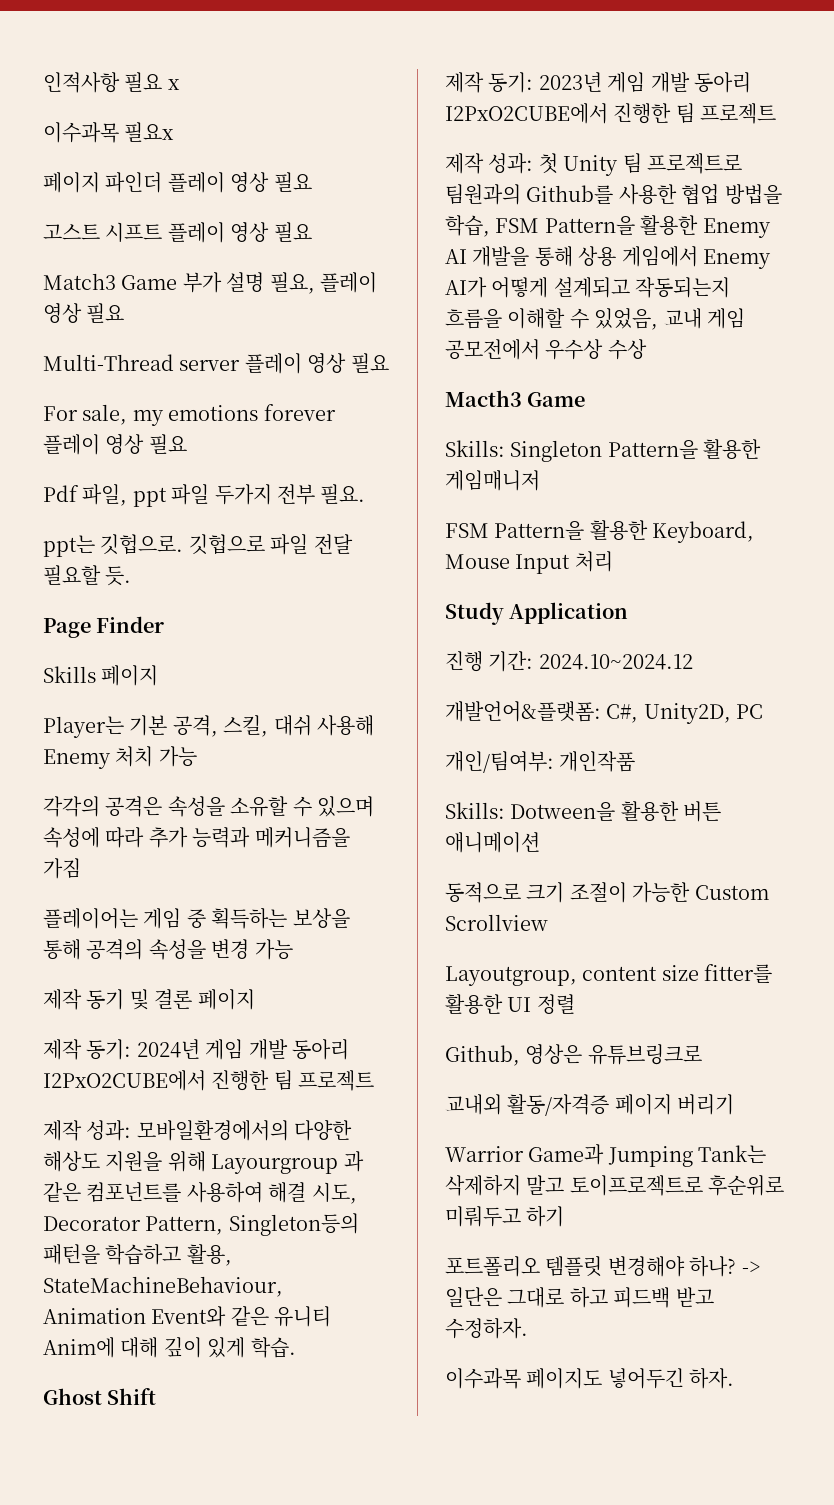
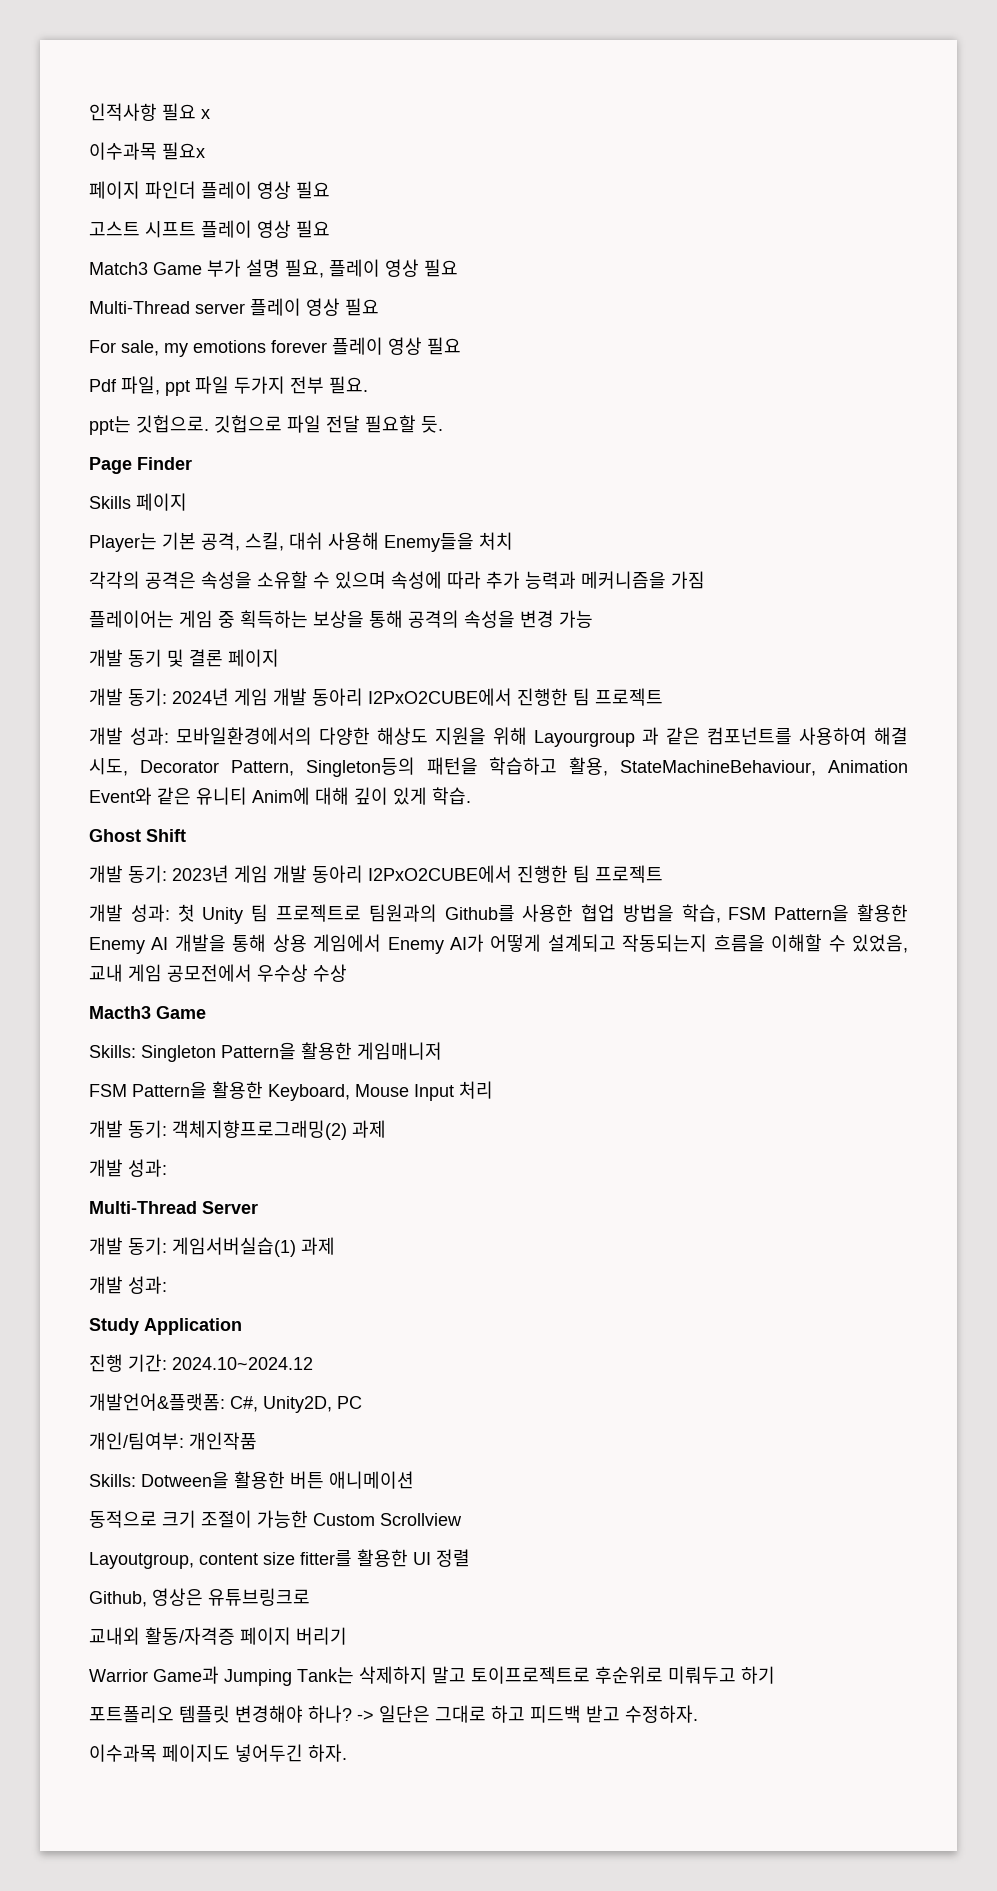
[43,749,111,769] Enemy -> [384,532,474,552] Enemy들을
[158,746,197,767] 가능 -> (513, 541) none
[43,989,82,1010] 제작 -> [89,649,123,667] 개발
[43,1039,82,1060] 제작 -> [89,688,123,706] 개발
[43,1120,82,1141] 제작 -> [89,727,123,745] 개발
[445,72,484,93] 제작 -> [89,865,123,883] 개발
[445,153,484,174] 제작 -> [89,904,123,922] 개발
(613, 561) none -> [89,1120,386,1140] [89,1159,167,1177] [89,1201,258,1214] [89,1237,335,1257] [89,1276,167,1294] // 개발 동기: 객체지향프로그래밍(2) 과제 // 개발 성과: // Multi-Thread Server // 개발 동기: 게임서버실습(1) 과제 // 개발 성과:

